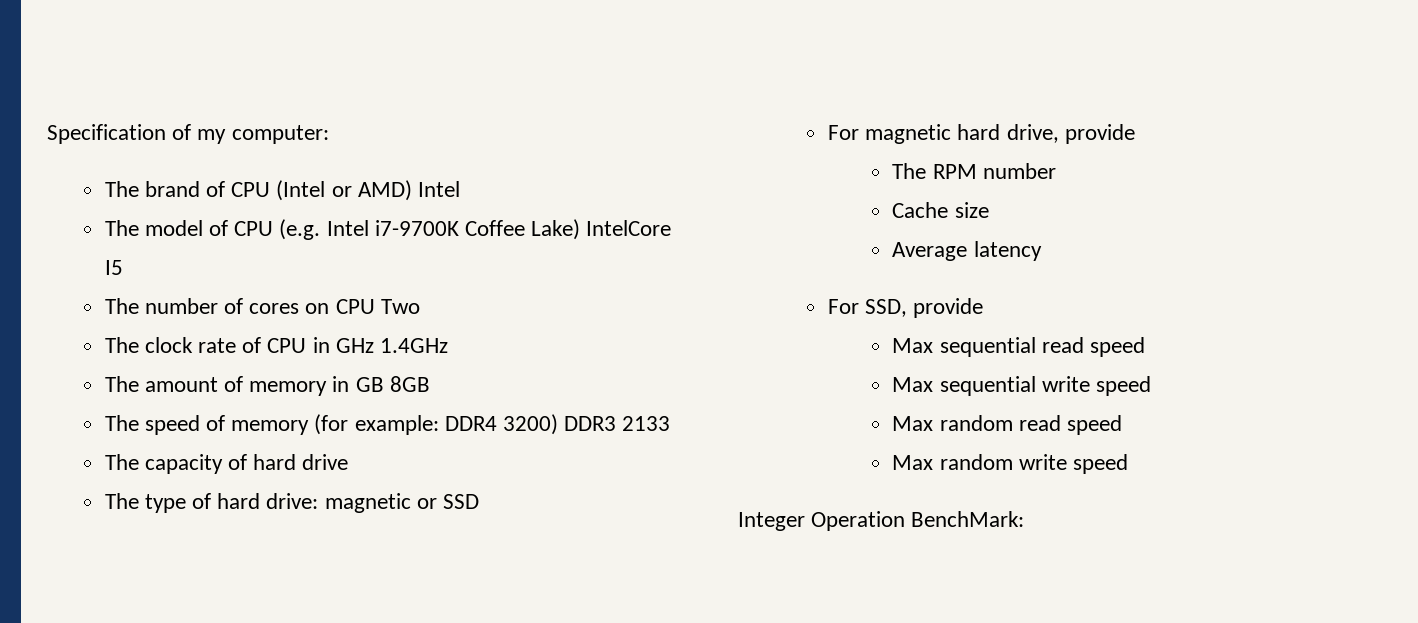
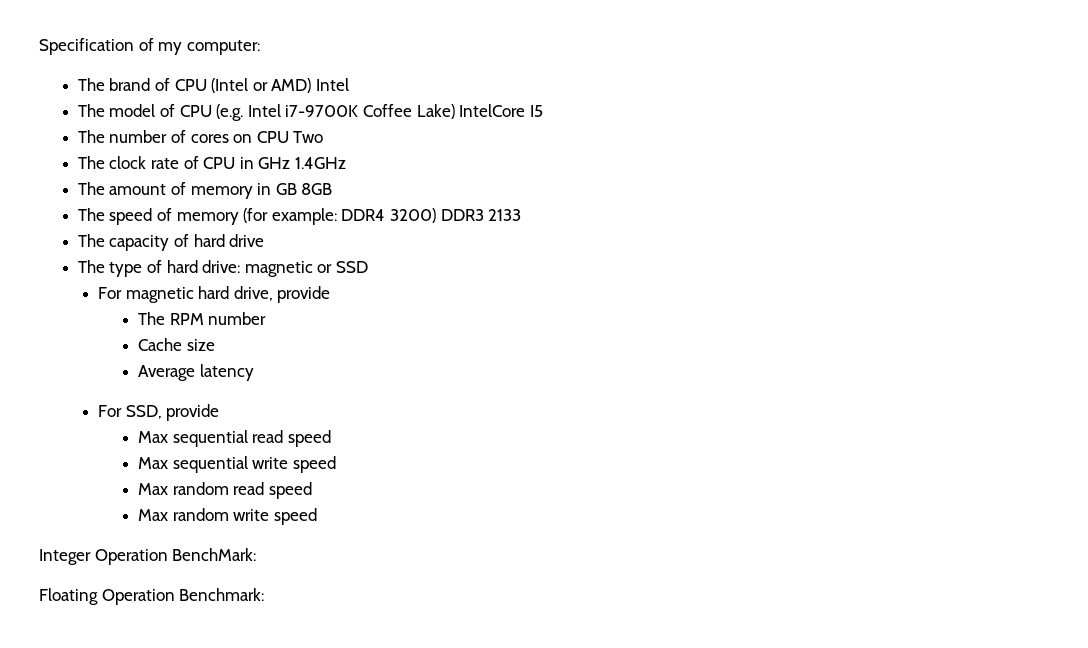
(1025, 519) none -> [39,588,265,605] // Floating Operation Benchmark:

